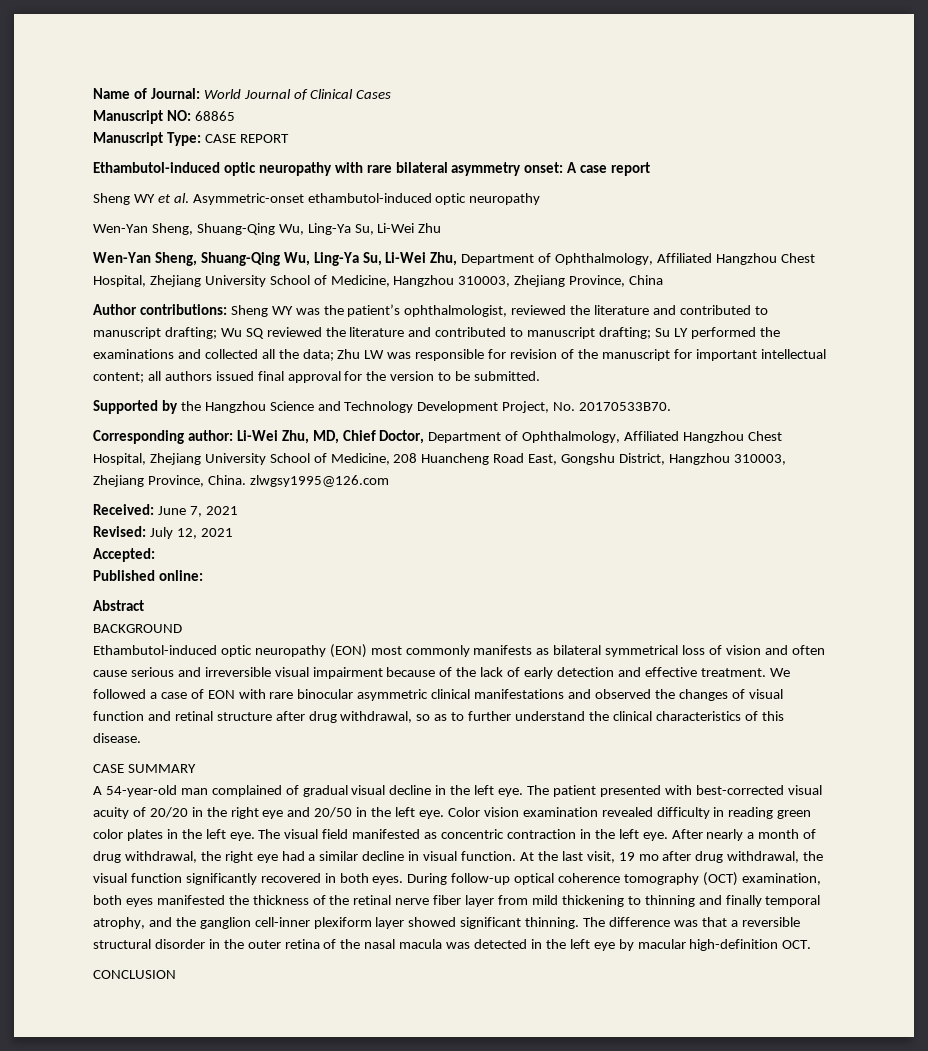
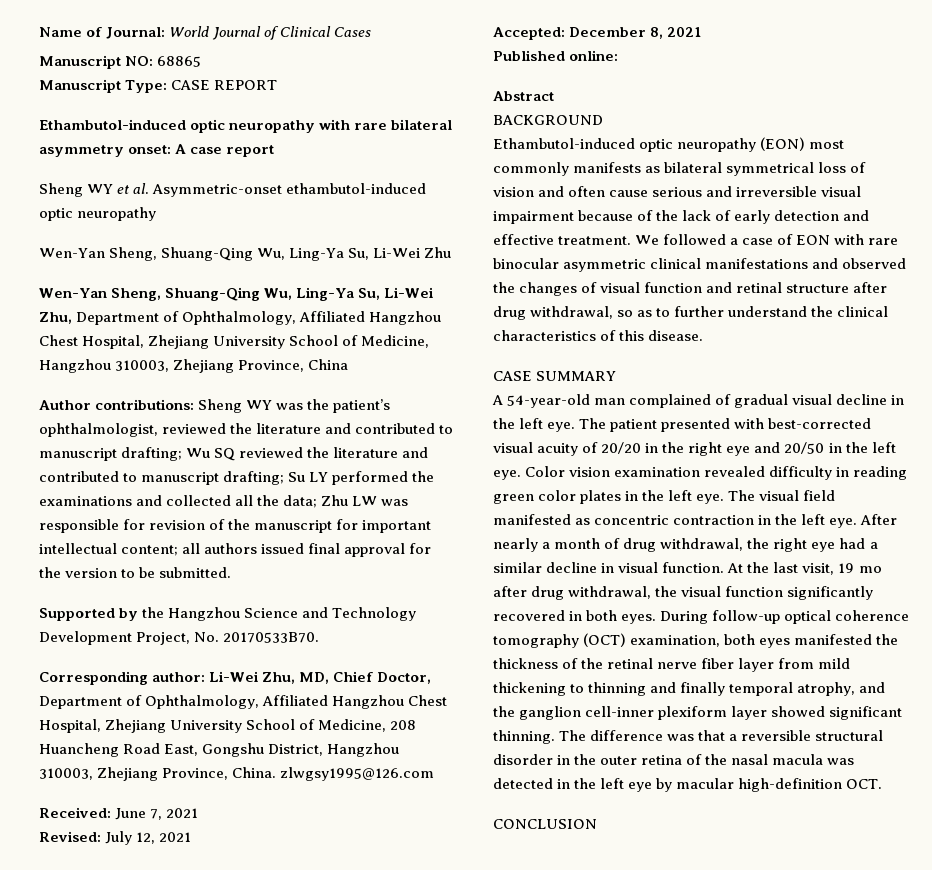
(155, 555) none -> [569,27,702,39] December 8, 2021

